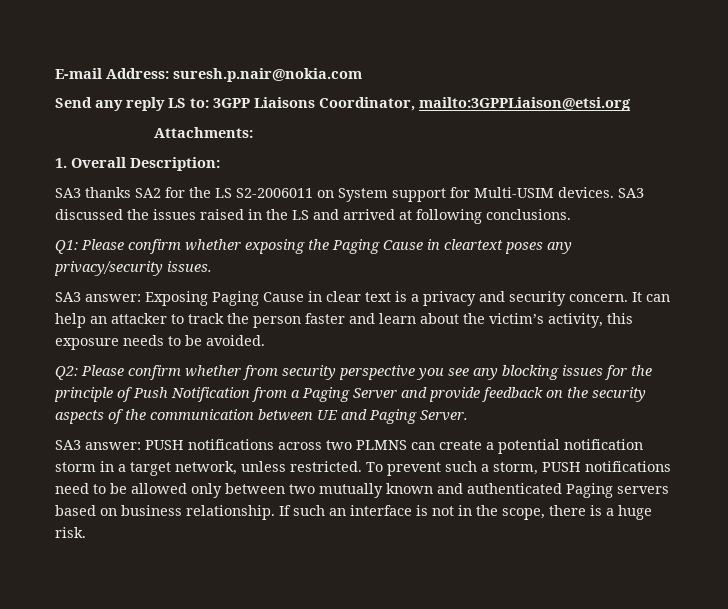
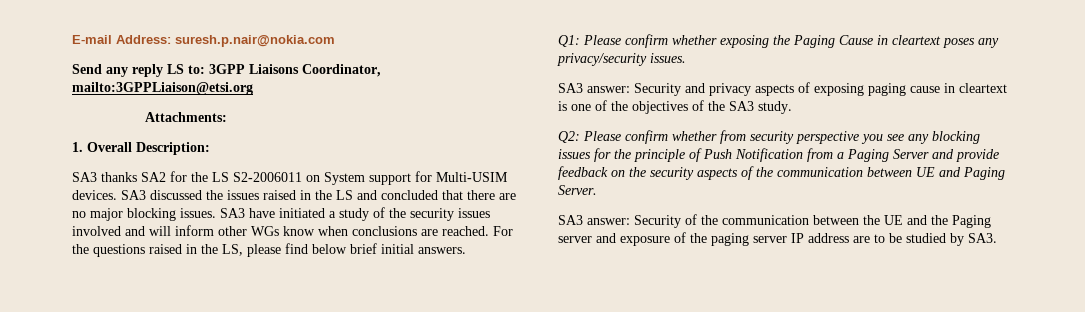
[343,209,571,224] arrived at following conclusions. -> [381,190,516,200] [72,207,490,221] [72,225,513,236] [72,243,466,257] concluded that there are no major blocking issues. SA3 have initiated a study of the security issues involved and will inform other WGs know when conclusions are reached. For the questions raised in the LS, please find below brief initial answers.
[145,291,670,306] [55,313,633,328] [55,335,265,350] Exposing Paging Cause in clear text is a privacy and security concern. It can help an attacker to track the person faster and learn about the victim’s activity, this exposure needs to be avoided. -> [634,82,1007,96] [558,100,792,114] Security and privacy aspects of exposing paging cause in cleartext is one of the objectives of the SA3 study.
[145,439,643,454] [55,461,671,476] [55,483,669,498] [55,505,652,520] [55,527,86,538] PUSH notifications across two PLMNS can create a potential notification storm in a target network, unless restricted. To prevent such a storm, PUSH notifications need to be allowed only between two mutually known and authenticated Paging servers based on business relationship. If such an interface is not in the scope, there is a huge risk. -> [634,214,991,228] [558,232,997,246] Security of the communication between the UE and the Paging server and exposure of the paging server IP address are to be studied by SA3.

